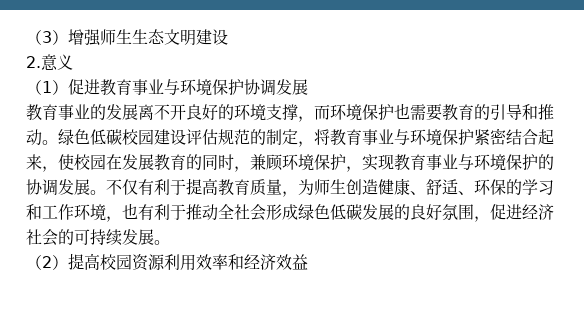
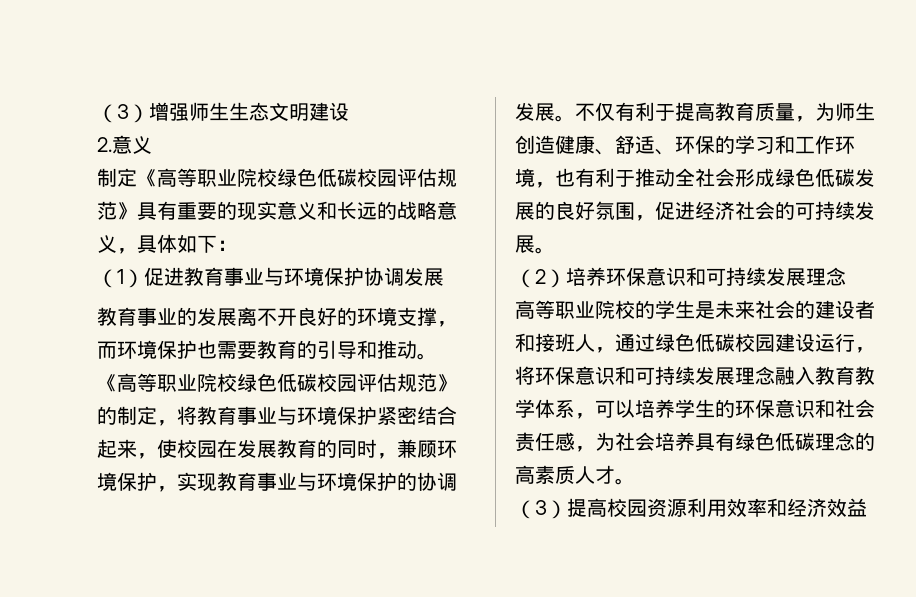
(73, 62) none -> [97,168,457,187] [97,201,457,221] [97,234,237,254] // 制定《高等职业院校绿色低碳校园评估规范》具有重要的现实意义和长远的战略意义，具体如下：
[58,129,250,145] 绿色低碳校园建设评估规范 -> [97,373,457,392] 《高等职业院校绿色低碳校园评估规范》
(68, 262) none -> [566,267,846,286] [515,300,875,319] [515,333,875,353] [515,366,875,385] [515,399,875,419] [515,432,875,452] [515,465,635,485] [515,500,567,519] 培养环保意识和可持续发展理念 // 高等职业院校的学生是未来社会的建设者和接班人，通过绿色低碳校园建设运行，将环保意识和可持续发展理念融入教育教学体系，可以培养学生的环保意识和社会责任感，为社会培养具有绿色低碳理念的高素质人才。 // （3）

